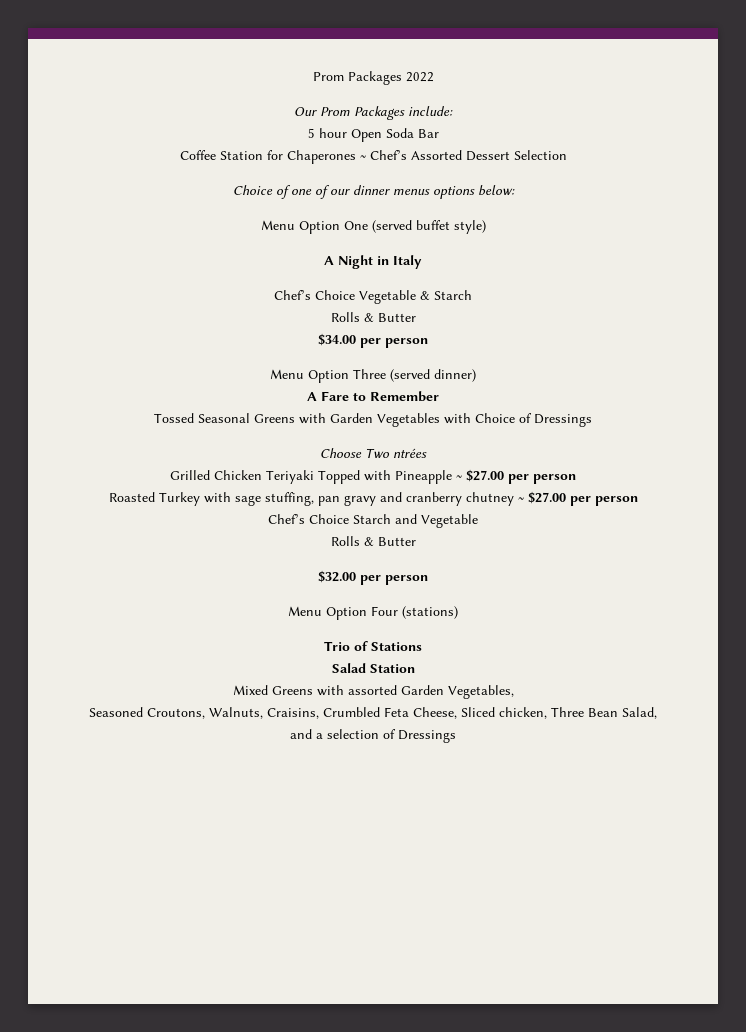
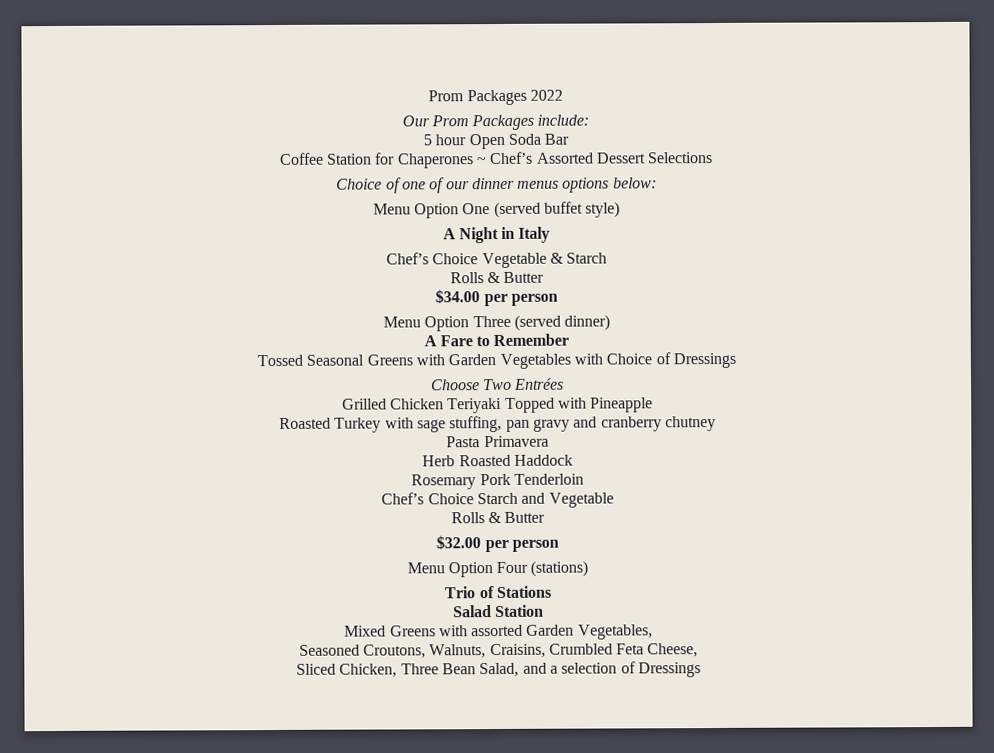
[513,150,567,160] Selection -> [647,152,714,164] Selections
[393,448,427,458] ntrées -> [514,377,565,390] Entrées
[456,469,576,484] ~ $27.00 per person -> (654, 405) none
[517,491,638,506] ~ $27.00 per person -> [446,435,549,448] [422,454,573,467] [411,473,584,490] // Pasta Primavera // Herb Roasted Haddock // Rosemary Pork Tenderloin
[461,707,547,719] Sliced chicken, -> [296,663,398,678] // Sliced Chicken,

